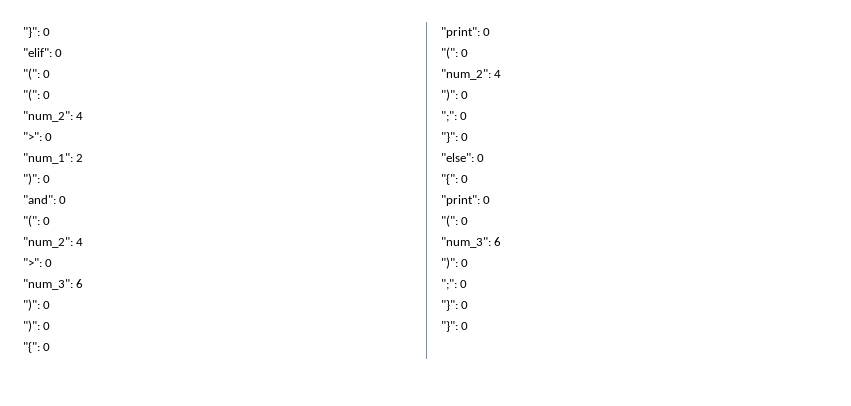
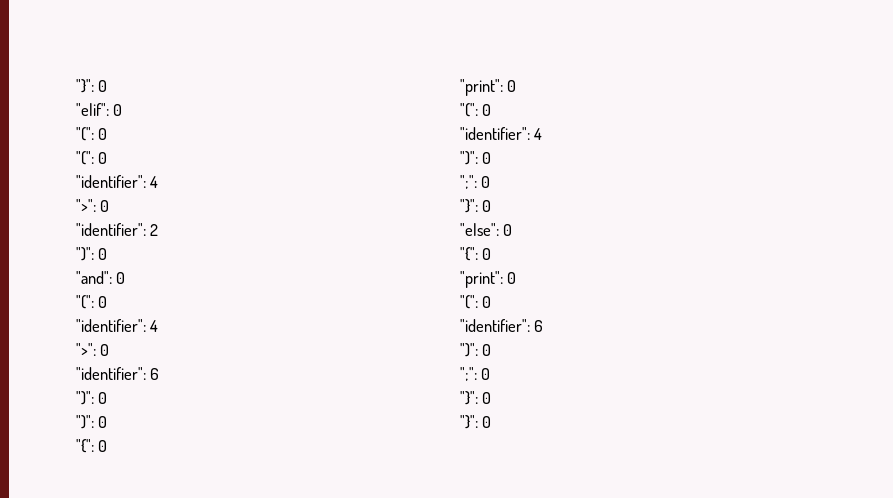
[23,111,84,122] [23,132,53,141] [23,153,73,164] "num_2": 4 // ">": 0 // "num_1": -> [76,175,159,188] [76,199,110,212] [76,223,146,236] "identifier": 4 // ">": 0 // "identifier":
[23,237,84,248] [23,258,53,267] [23,279,73,290] "num_2": 4 // ">": 0 // "num_3": -> [76,319,159,332] [76,343,110,356] [76,367,146,380] "identifier": 4 // ">": 0 // "identifier":
[441,69,491,80] "num_2": -> [460,127,530,140] "identifier":
[441,237,491,248] "num_3": -> [460,319,530,332] "identifier":

